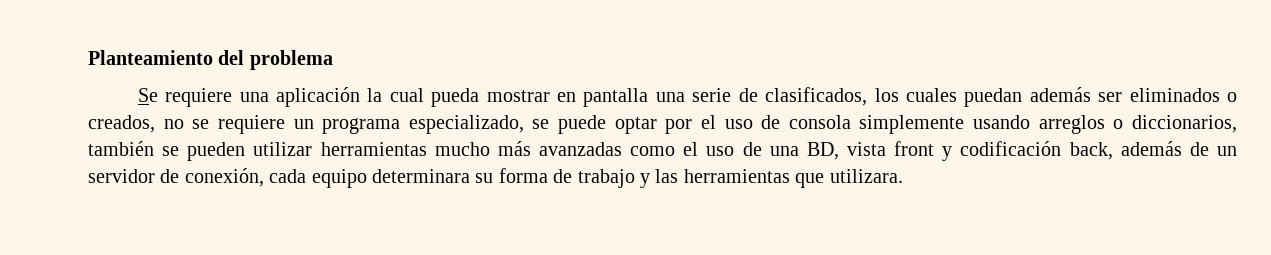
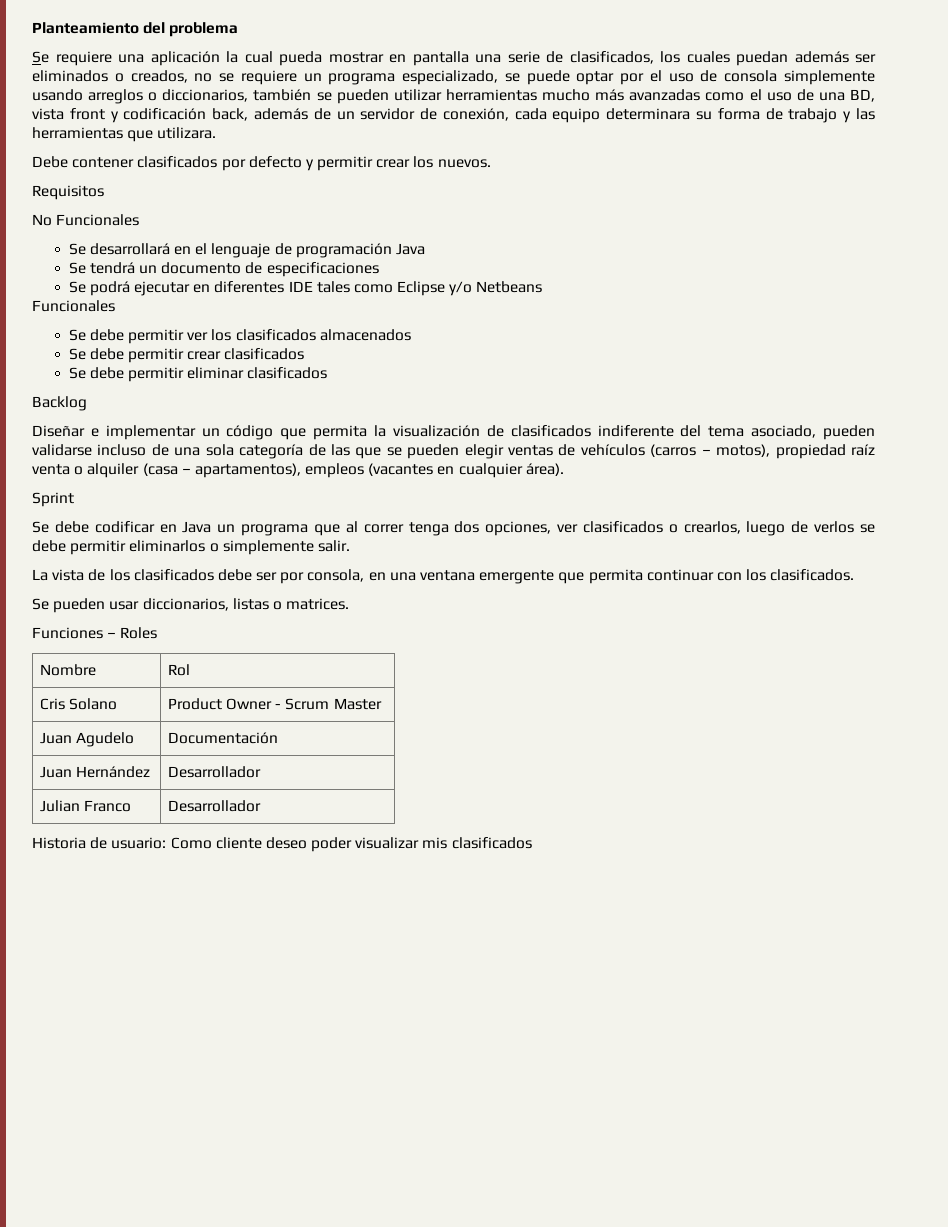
(903, 176) none -> [32,156,491,171] [32,185,104,200] [32,214,140,226] [68,243,425,258] [68,262,379,277] [68,281,543,296] [32,300,115,312] [68,329,411,344] [68,348,305,363] [68,367,328,382] [32,396,87,411] [32,425,876,440] [32,444,876,459] [32,463,564,478] [32,492,74,507] [32,521,876,536] [32,540,350,555] [32,569,855,584] [32,598,350,613] [32,627,158,639] [39,664,96,676] [167,664,190,676] [39,698,118,710] [167,698,382,710] [39,732,135,747] [167,732,278,744] [39,766,151,778] [167,766,261,778] [39,800,132,812] [167,800,261,812] [32,837,532,852] // Debe contener clasificados por defecto y permitir crear los nuevos. // Requisitos // No Funcionales // Se desarrollará en el lenguaje de programación Java // Se tendrá un documento de especificaciones // Se podrá ejecutar en diferentes IDE tales como Eclipse y/o Netbeans // Funcionales // Se debe permitir ver los clasificados almacenados // Se debe permitir crear clasificados // Se debe permitir eliminar clasificados // Backlog // Diseñar e implementar un código que permita la visualización de clasificados indiferente del tema asociado, pueden validarse incluso de una sola categoría de las que se pueden elegir ventas de vehículos (carros – motos), propiedad raíz venta o alquiler (casa – apartamentos), empleos (vacantes en cualquier área). // Sprint // Se debe codificar en Java un programa que al correr tenga dos opciones, ver clasificados o crearlos, luego de verlos se debe permitir eliminarlos o simplemente salir. // La vista de los clasificados debe ser por consola, en una ventana emergente que permita continuar con los clasificados. // Se pueden usar diccionarios, listas o matrices. // Funciones – Roles // Nombre | Rol // Cris Solano | Product Owner - Scrum Master // Juan Agudelo | Documentación // Juan Hernández | Desarrollador // Julian Franco | Desarrollador // Historia de usuario: Como cliente deseo poder visualizar mis clasificados

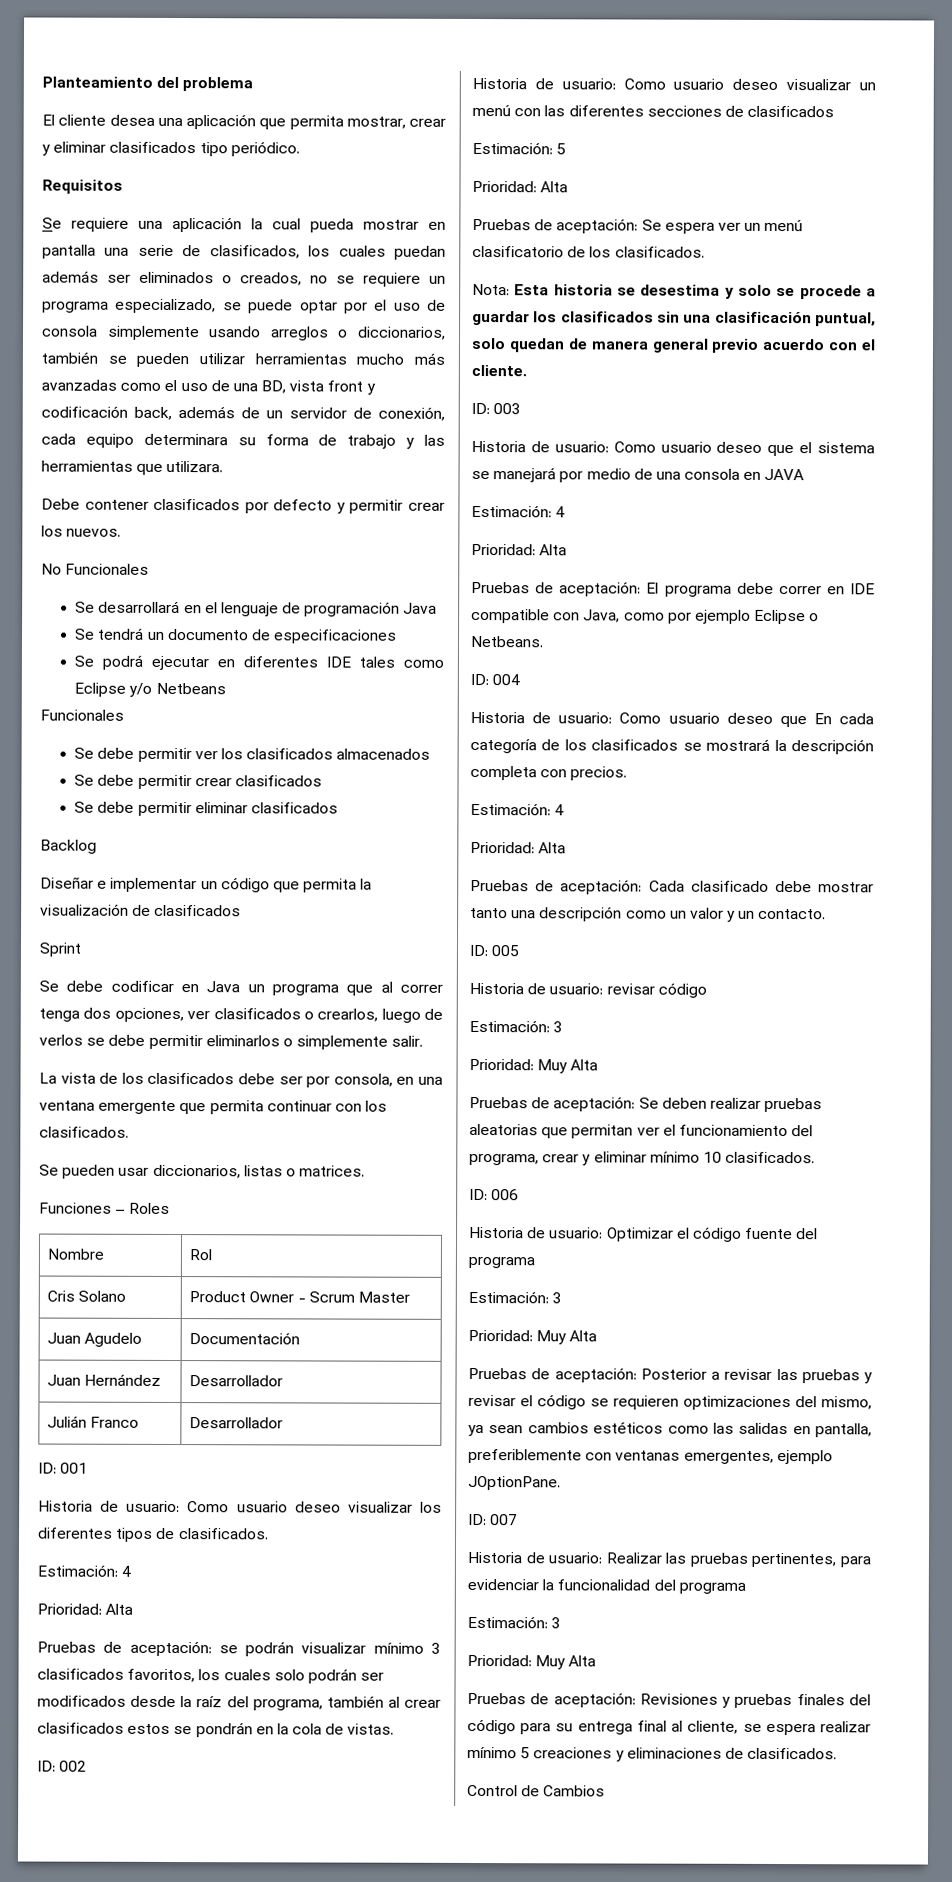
(239, 29) none -> [42,114,446,130] [42,141,300,157] [42,179,123,194] // El cliente desea una aplicación que permita mostrar, crear y eliminar clasificados tipo periódico. // Requisitos
[32,185,104,200] // Requisitos -> (122, 532) none
[597,425,876,440] [32,444,876,459] [32,463,564,478] indiferente del tema asociado, pueden validarse incluso de una sola categoría de las que se pueden elegir ventas de vehículos (carros – motos), propiedad raíz venta o alquiler (casa – apartamentos), empleos (vacantes en cualquier área). -> (242, 910) none
[39,800,80,812] Julian -> [47,1415,88,1428] Julián
[32,837,532,852] // Historia de usuario: Como cliente deseo poder visualizar mis clasificados -> [38,1462,89,1474] [38,1500,443,1513] [38,1527,269,1542] [37,1564,132,1577] [37,1603,134,1615] [37,1640,441,1657] [37,1668,385,1684] [37,1695,441,1711] [37,1722,395,1738] [37,1760,88,1772] [472,77,876,91] [472,104,835,118] [472,141,567,155] [472,180,569,193] [472,218,804,234] [472,245,705,258] [472,283,876,300] [472,310,876,327] [471,337,875,353] [471,364,527,377] [471,402,522,415] [471,440,875,457] [471,467,805,483] [471,504,566,518] [471,543,568,556] [471,581,875,597] [471,608,820,625] [470,635,544,648] [470,673,521,686] [470,711,874,728] [470,738,874,755] [470,765,628,781] [470,802,565,816] [470,841,567,854] [470,879,874,895] [470,906,827,922] [469,944,520,957] [469,982,707,998] [469,1019,564,1033] [469,1058,599,1074] [469,1096,823,1113] [469,1123,814,1139] [469,1151,816,1166] [469,1188,520,1201] [469,1226,819,1242] [468,1256,535,1269] [468,1290,563,1304] [468,1329,598,1345] [468,1367,873,1384] [468,1394,872,1411] [468,1421,872,1438] [468,1448,833,1465] [468,1475,561,1491] [468,1513,519,1526] [467,1551,871,1568] [467,1578,746,1594] [467,1615,562,1629] [467,1654,597,1670] [467,1692,871,1709] [467,1718,871,1736] [467,1746,838,1762] [467,1784,606,1797] // ID: 001 // Historia de usuario: Como usuario deseo visualizar los diferentes tipos de clasificados. // Estimación: 4 // Prioridad: Alta // Pruebas de aceptación: se podrán visualizar mínimo 3 clasificados favoritos, los cuales solo podrán ser modificados desde la raíz del programa, también al crear clasificados estos se pondrán en la cola de vistas. // ID: 002 // Historia de usuario: Como usuario deseo visualizar un menú con las diferentes secciones de clasificados // Estimación: 5 // Prioridad: Alta // Pruebas de aceptación: Se espera ver un menú clasificatorio de los clasificados. // Nota: Esta historia se desestima y solo se procede a guardar los clasificados sin una clasificación puntual, solo quedan de manera general previo acuerdo con el cliente. // ID: 003 // Historia de usuario: Como usuario deseo que el sistema se manejará por medio de una consola en JAVA // Estimación: 4 // Prioridad: Alta // Pruebas de aceptación: El programa debe correr en IDE compatible con Java, como por ejemplo Eclipse o Netbeans. // ID: 004 // Historia de usuario: Como usuario deseo que En cada categoría de los clasificados se mostrará la descripción completa con precios. // Estimación: 4 // Prioridad: Alta // Pruebas de aceptación: Cada clasificado debe mostrar tanto una descripción como un valor y un contacto. // ID: 005 // Historia de usuario: revisar código // Estimación: 3 // Prioridad: Muy Alta // Pruebas de aceptación: Se deben realizar pruebas aleatorias que permitan ver el funcionamiento del programa, crear y eliminar mínimo 10 clasificados. // ID: 006 // Historia de usuario: Optimizar el código fuente del programa // Estimación: 3 // Prioridad: Muy Alta // Pruebas de aceptación: Posterior a revisar las pruebas y revisar el código se requieren optimizaciones del mismo, ya sean cambios estéticos como las salidas en pantalla, preferiblemente con ventanas emergentes, ejemplo JOptionPane. // ID: 007 // Historia de usuario: Realizar las pruebas pertinentes, para evidenciar la funcionalidad del programa // Estimación: 3 // Prioridad: Muy Alta // Pruebas de aceptación: Revisiones y pruebas finales del código para su entrega final al cliente, se espera realizar mínimo 5 creaciones y eliminaciones de clasificados. // Control de Cambios

